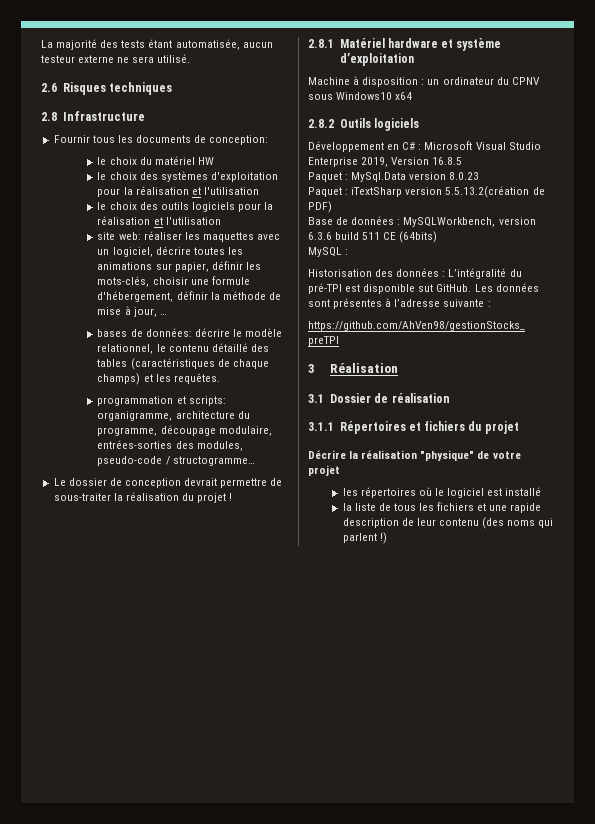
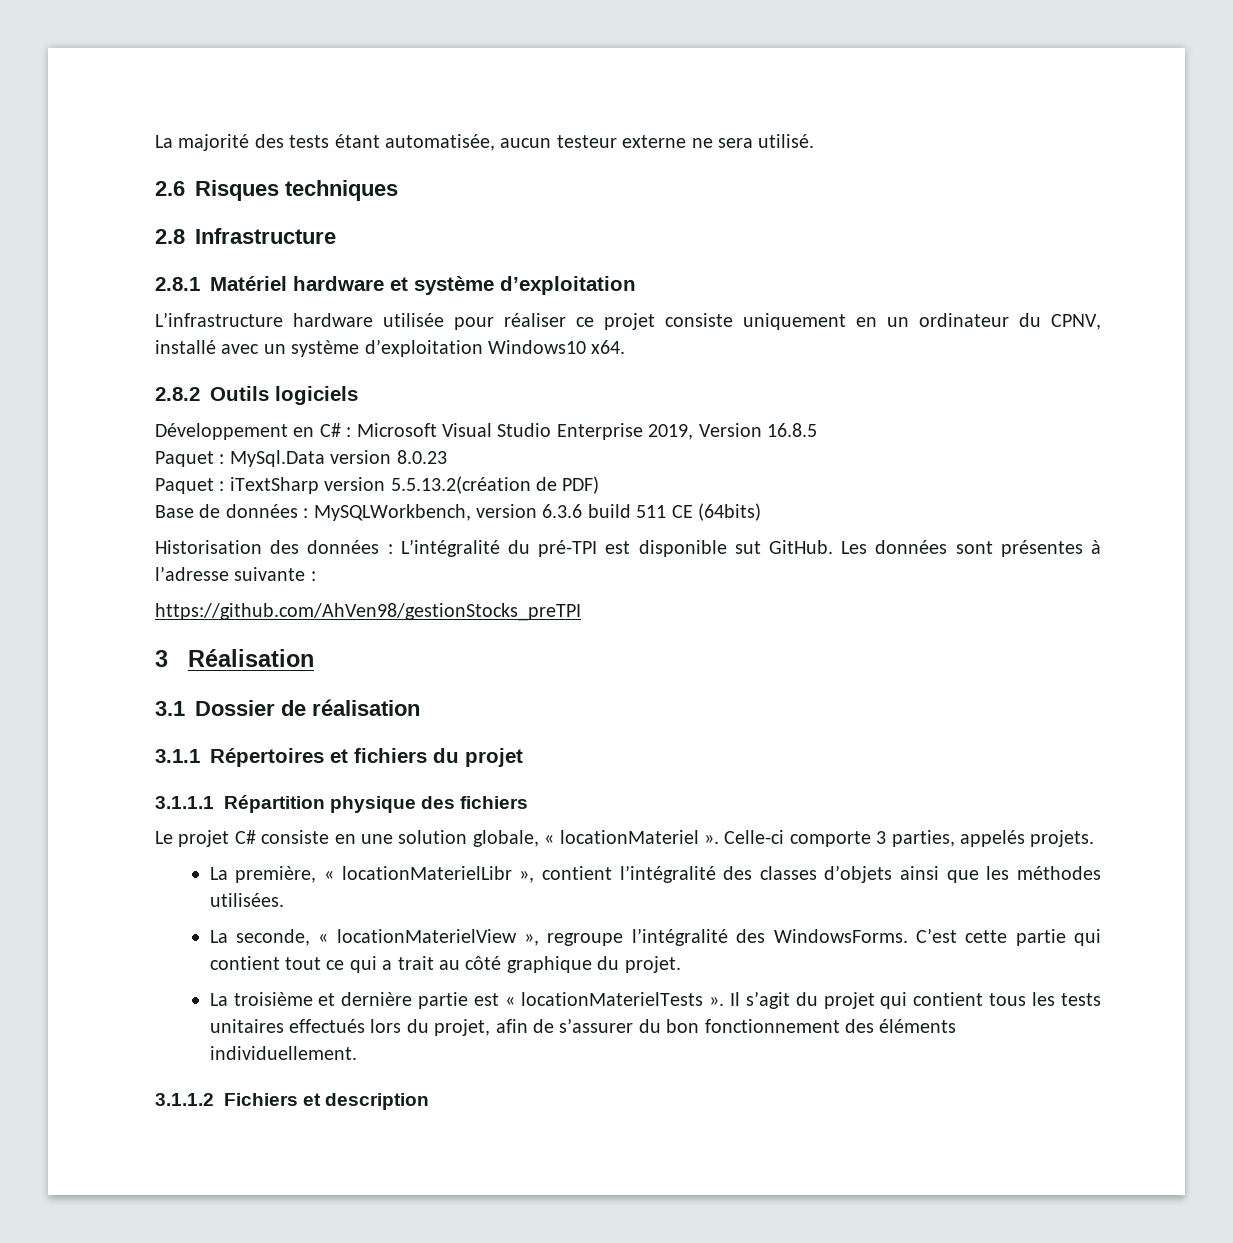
[53,135,269,145] [97,156,214,165] [97,171,278,182] [97,186,259,197] [97,202,274,212] [97,216,221,225] [97,231,280,242] [97,246,243,257] [97,261,261,272] [97,276,250,287] [97,291,281,302] [97,306,167,317] [97,328,282,337] [97,343,269,354] [97,358,269,370] [97,373,220,385] [97,396,226,406] [97,411,250,421] [97,425,272,436] [97,440,243,451] [97,456,255,466] [53,478,283,488] [53,492,233,503] // Fournir tous les documents de conception: // le choix du matériel HW // le choix des systèmes d'exploitation pour la réalisation et l'utilisation // le choix des outils logiciels pour la réalisation et l'utilisation // site web: réaliser les maquettes avec un logiciel, décrire toutes les animations sur papier, définir les mots-clés, choisir une formule d'hébergement, définir la méthode de mise à jour, … // bases de données: décrire le modèle relationnel, le contenu détaillé des tables (caractéristiques de chaque champs) et les requêtes. // programmation et scripts: organigramme, architecture du programme, découpage modulaire, entrées-sorties des modules, pseudo-code / structogramme… // Le dossier de conception devrait permettre de sous-traiter la réalisation du projet ! -> (336, 236) none
[308,76,540,87] [308,92,413,100] Machine à disposition : un ordinateur du CPNV sous Windows10 x64 -> [155,312,1101,330] [155,339,626,357] L’infrastructure hardware utilisée pour réaliser ce projet consiste uniquement en un ordinateur du CPNV, installé avec un système d’exploitation Windows10 x64.
[308,247,349,257] // MySQL : -> (761, 512) none
[308,450,521,461] [308,465,340,476] [342,487,542,498] [342,502,542,513] [342,517,554,529] [342,532,387,544] Décrire la réalisation "physique" de votre projet // les répertoires où le logiciel est installé // la liste de tous les fichiers et une rapide description de leur contenu (des noms qui parlent !) -> [155,795,529,813] [155,830,1095,847] [209,865,1102,883] [209,893,284,907] [209,928,1101,946] [209,956,681,973] [209,991,1101,1009] [209,1018,957,1036] [209,1046,357,1060] [155,1093,430,1110] 3.1.1.1 Répartition physique des fichiers // Le projet C# consiste en une solution globale, « locationMateriel ». Celle-ci comporte 3 parties, appelés projets. // La première, « locationMaterielLibr », contient l’intégralité des classes d’objets ainsi que les méthodes utilisées. // La seconde, « locationMaterielView », regroupe l’intégralité des WindowsForms. C’est cette partie qui contient tout ce qui a trait au côté graphique du projet. // La troisième et dernière partie est « locationMaterielTests ». Il s’agit du projet qui contient tous les tests unitaires effectués lors du projet, afin de s’assurer du bon fonctionnement des éléments individuellement. // 3.1.1.2 Fichiers et description

